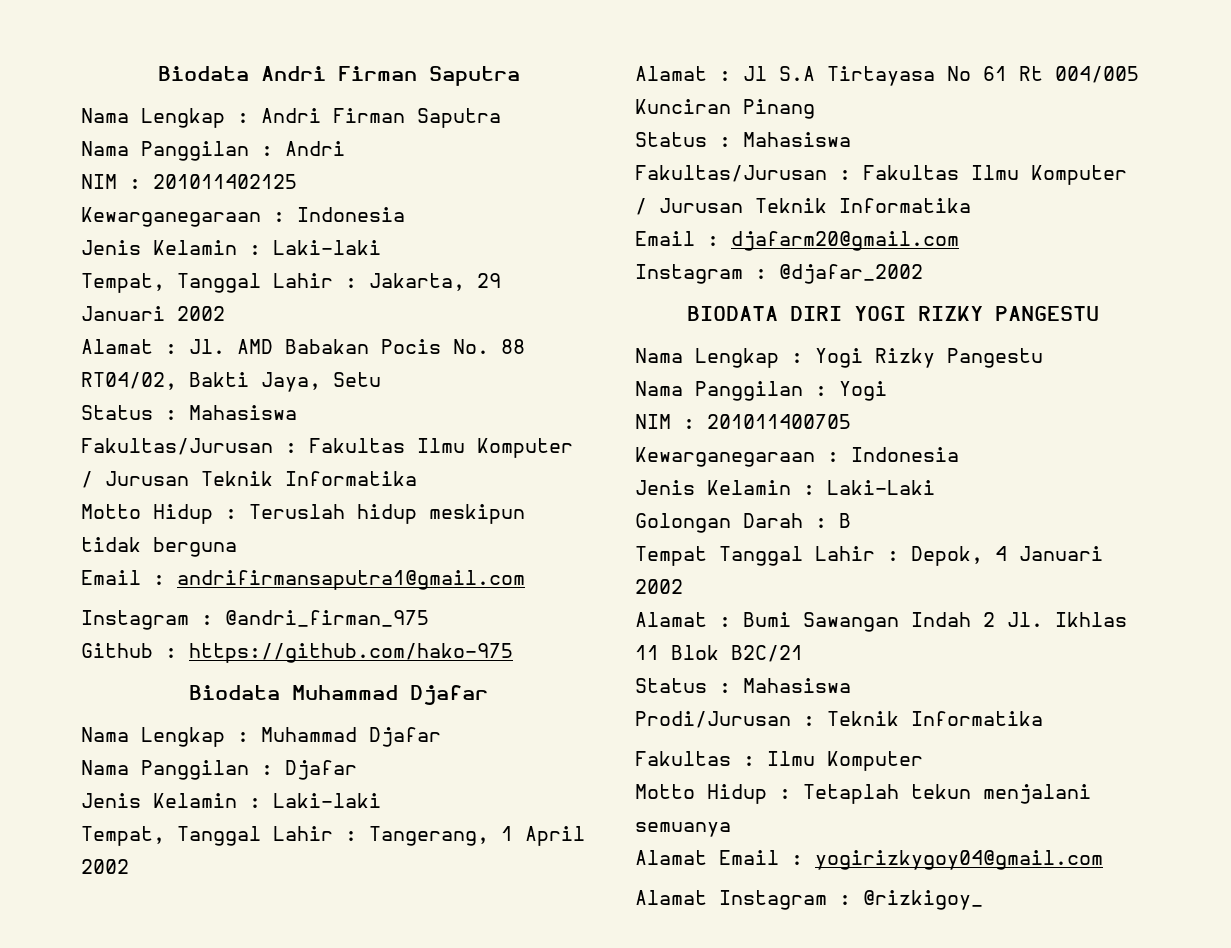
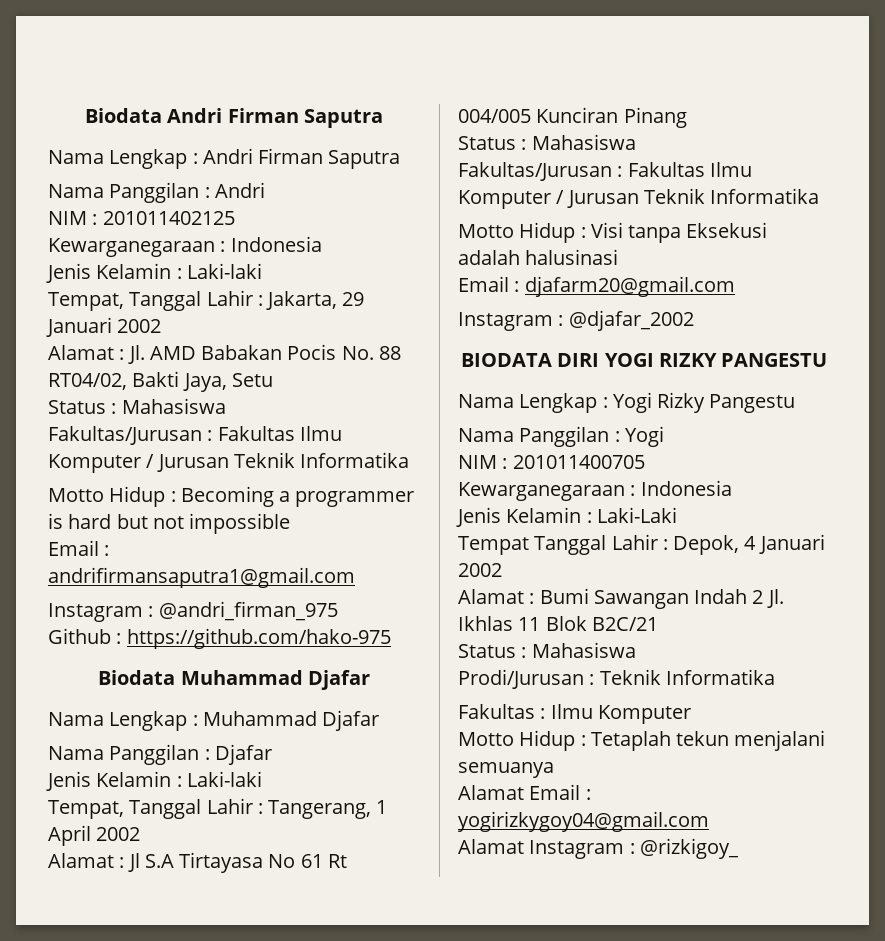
[249,504,525,524] [81,537,237,557] Teruslah hidup meskipun tidak berguna -> [180,486,415,507] [48,513,291,534] Becoming a programmer is hard but not impossible
(971, 205) none -> [458,222,768,243] [458,249,619,265] // Motto Hidup : Visi tanpa Eksekusi adalah halusinasi
[635,513,851,533] // Golongan Darah : B -> (677, 515) none

